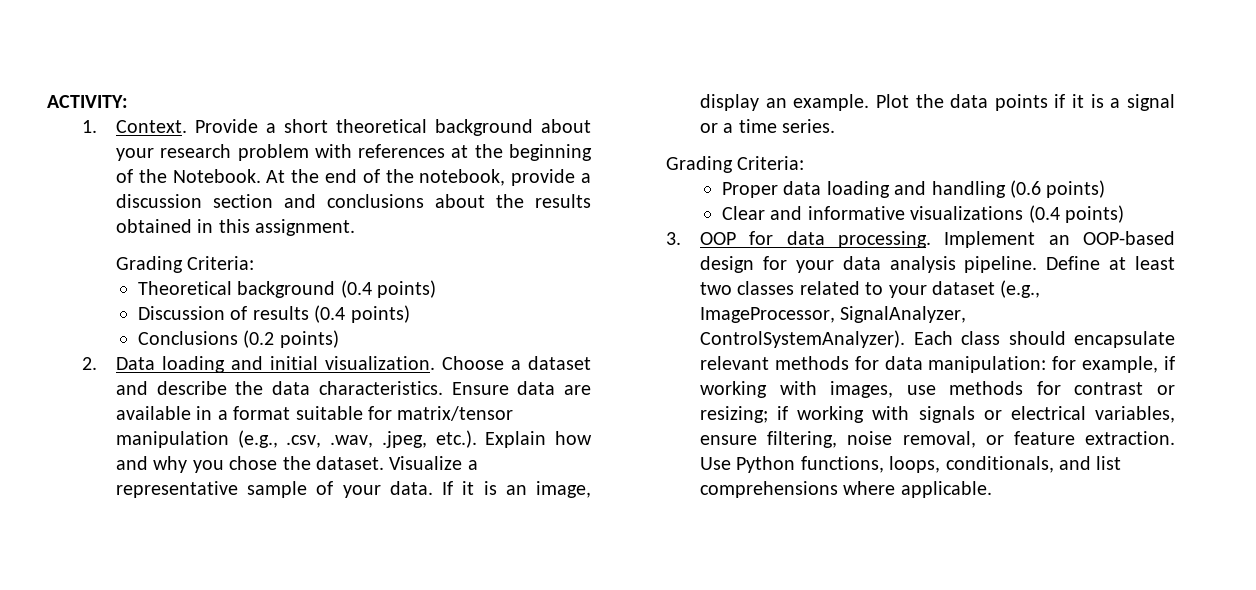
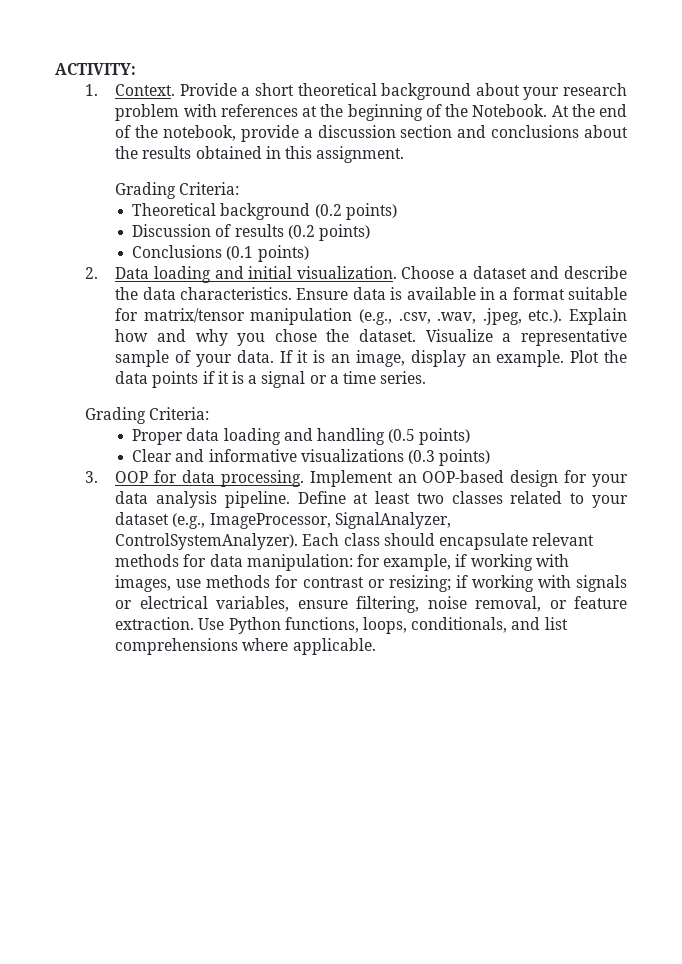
[340,280,372,298] (0.4 -> [314,204,342,218] (0.2
[314,305,346,323] (0.4 -> [287,225,315,239] (0.2
[243,330,275,348] (0.2 -> [226,246,254,260] (0.1
[564,385,591,395] are -> [390,287,403,300] is
[1009,180,1041,198] (0.6 -> [388,429,416,443] (0.5
[1028,205,1060,223] (0.4 -> [408,450,436,464] (0.3

